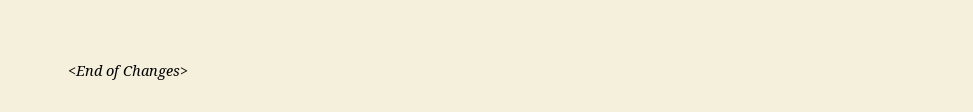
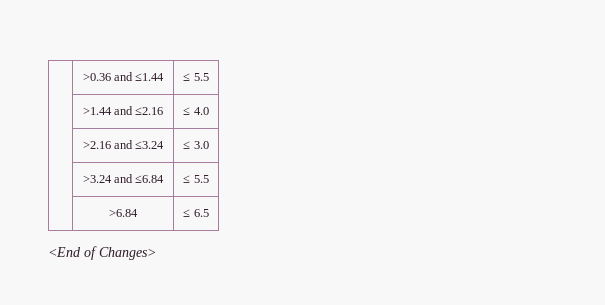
(68, 70) none -> [82,72,165,81] [183,73,209,81] [82,106,164,115] [183,107,209,115] [82,140,165,149] [183,141,209,149] [82,174,165,183] [183,175,209,183] [109,209,138,217] [183,209,209,217] | >0.36 and ≤1.44 | ≤ 5.5 // | >1.44 and ≤2.16 | ≤ 4.0 // | >2.16 and ≤3.24 | ≤ 3.0 // | >3.24 and ≤6.84 | ≤ 5.5 // | >6.84 | ≤ 6.5 //

